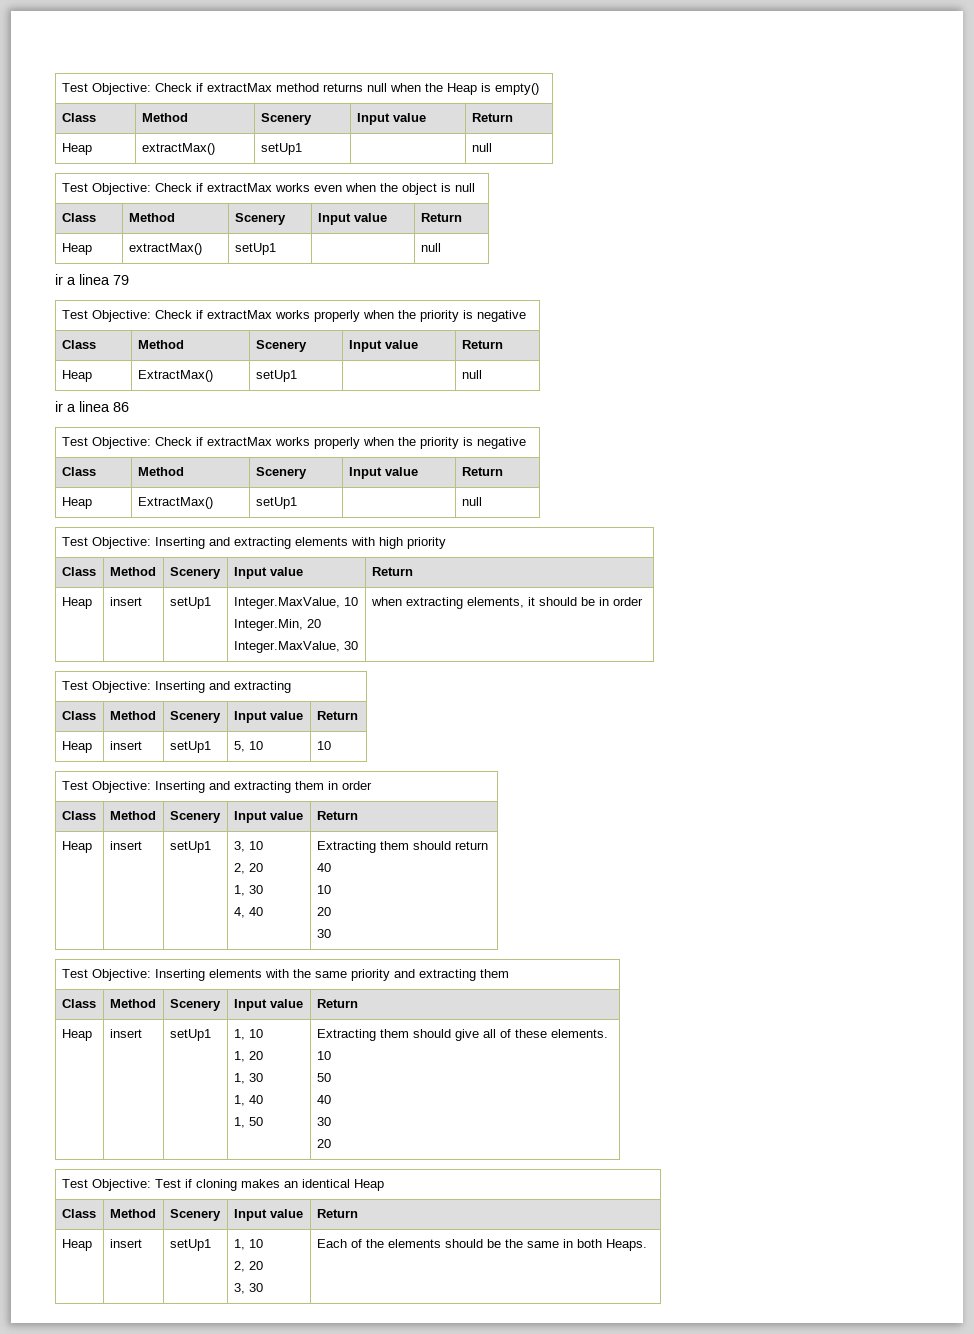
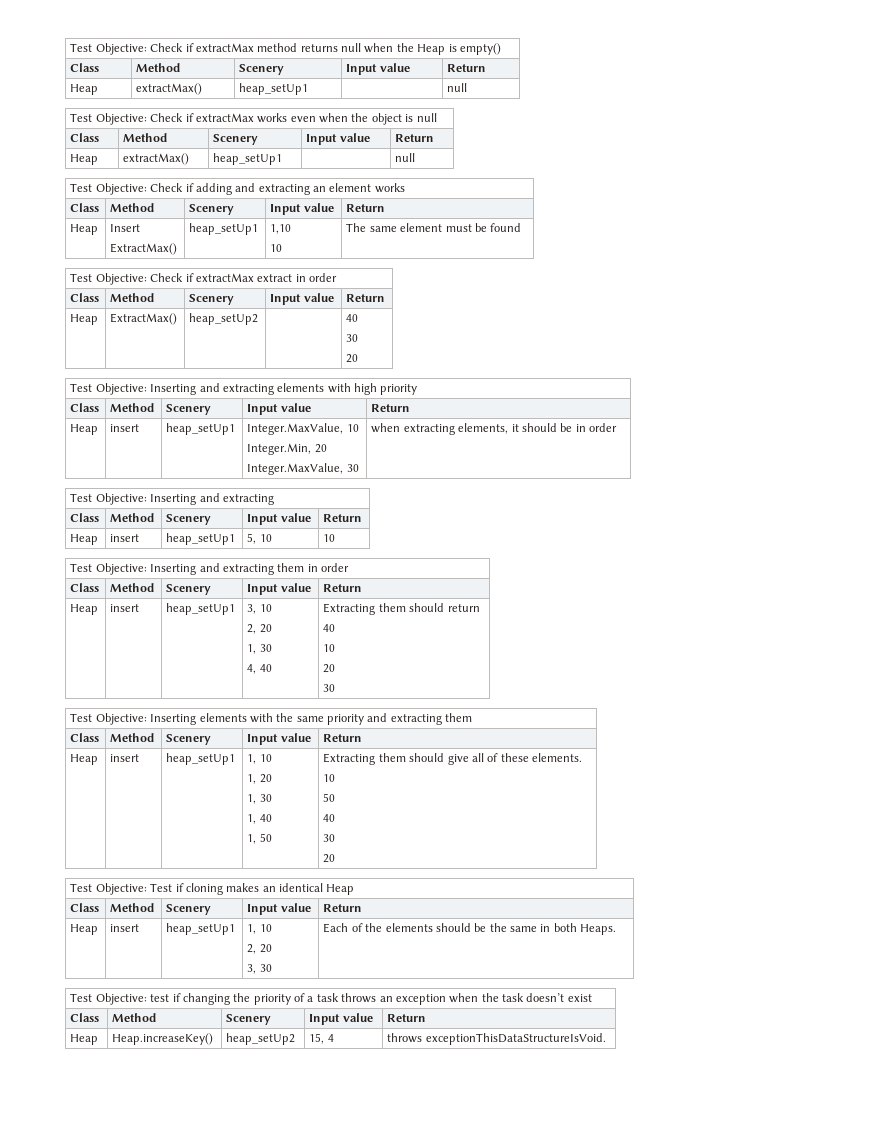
[260,143,302,155] setUp1 -> [239,83,309,95] heap_setUp1
[234,243,276,255] [420,243,441,252] [55,274,129,285] [61,310,526,322] [61,340,96,349] [137,340,184,349] [255,340,307,352] [348,340,418,352] [461,340,503,349] [61,370,92,382] [137,370,213,382] [255,370,297,382] [461,370,482,379] [55,401,129,412] [61,437,526,449] [61,467,96,476] [137,467,184,476] [255,467,307,479] [348,467,418,479] [461,467,503,476] [61,497,92,509] [137,497,213,509] [255,497,297,509] [461,497,482,506] setUp1 | | null // ir a linea 79 // Test Objective: Check if extractMax works properly when the priority is negative // Class | Method | Scenery | Input value | Return // Heap | ExtractMax() | setUp1 | | null // ir a linea 86 // Test Objective: Check if extractMax works properly when the priority is negative // Class | Method | Scenery | Input value | Return // Heap | ExtractMax() | setUp1 | | null -> [213,153,283,165] [395,153,416,162] [70,183,405,195] [70,203,100,212] [110,203,155,212] [189,204,235,215] [270,203,334,215] [346,204,386,212] [70,224,99,235] [110,224,141,232] [110,243,178,255] [189,223,259,235] [270,224,292,234] [270,244,283,252] [346,223,522,232] [70,273,338,285] [70,293,100,302] [110,293,155,302] [189,294,235,305] [270,293,334,305] [346,294,386,302] [70,314,99,325] [110,313,178,325] [189,313,259,325] [346,314,359,322] [346,334,359,342] [346,354,359,363] heap_setUp1 | | null // Test Objective: Check if adding and extracting an element works // Class | Method | Scenery | Input value | Return // Heap | Insert // ExtractMax() | heap_setUp1 | 1,10 // 10 | The same element must be found // Test Objective: Check if extractMax extract in order // Class | Method | Scenery | Input value | Return // Heap | ExtractMax() | heap_setUp2 | | 40 // 30 // 20
[169,597,211,609] setUp1 -> [166,423,236,435] heap_setUp1
[169,741,211,753] setUp1 -> [166,533,236,545] heap_setUp1
[169,841,211,853] setUp1 -> [166,603,236,615] heap_setUp1
[169,1029,211,1041] setUp1 -> [166,753,236,765] heap_setUp1
[169,1239,211,1251] setUp1 -> [166,923,236,935] heap_setUp1
(647, 1245) none -> [70,993,592,1005] [70,1013,100,1022] [112,1013,157,1022] [226,1014,272,1025] [309,1013,373,1025] [387,1014,427,1022] [70,1034,99,1045] [112,1033,214,1045] [226,1033,296,1045] [309,1033,334,1044] [387,1033,606,1045] // Test Objective: test if changing the priority of a task throws an exception when the task doesn’t exist // Class | Method | Scenery | Input value | Return // Heap | Heap.increaseKey() | heap_setUp2 | 15, 4 | throws exceptionThisDataStructureIsVoid.

